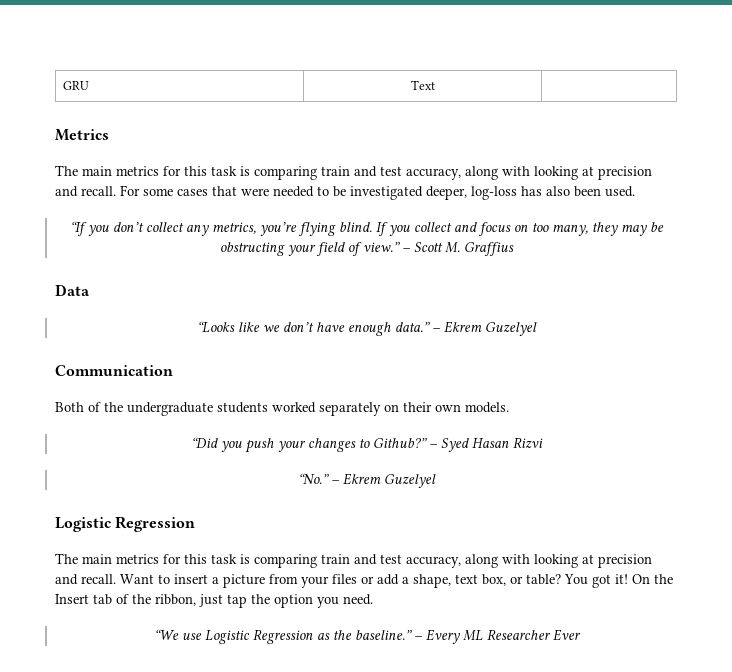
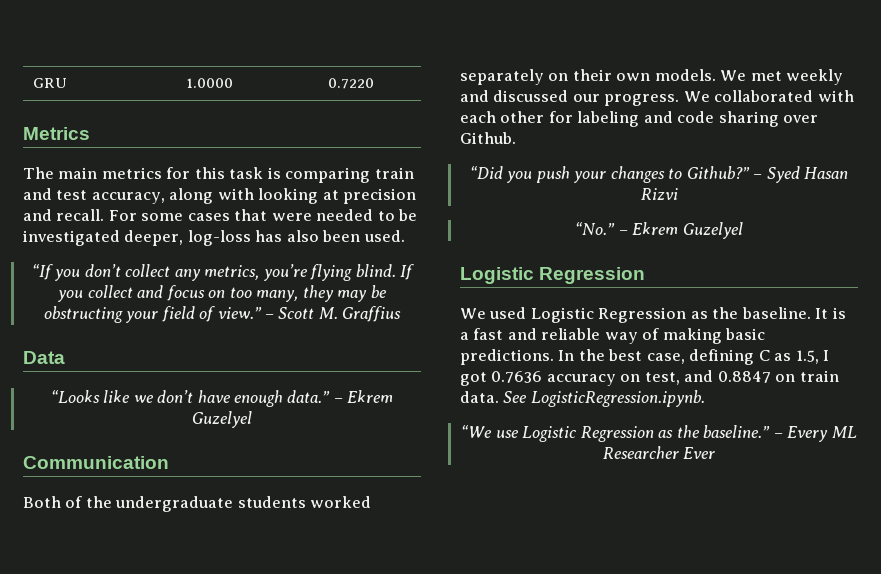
[410,80,435,90] Text | -> [186,78,233,88] [327,78,374,89] 1.0000 | 0.7220
(509, 407) none -> [720,69,844,85] [460,90,854,106] [460,111,819,127] [460,132,516,144] We met weekly and discussed our progress. We collaborated with each other for labeling and code sharing over Github.
[55,553,652,568] [55,574,673,588] [55,594,373,608] The main metrics for this task is comparing train and test accuracy, along with looking at precision and recall. Want to insert a picture from your files or add a shape, text box, or table? You got it! On the Insert tab of the ribbon, just tap the option you need. -> [460,307,846,323] [460,328,766,344] [460,349,830,365] [460,370,839,386] [460,390,705,407] We used Logistic Regression as the baseline. It is a fast and reliable way of making basic predictions. In the best case, defining C as 1.5, I got 0.7636 accuracy on test, and 0.8847 on train data. See LogisticRegression.ipynb.

